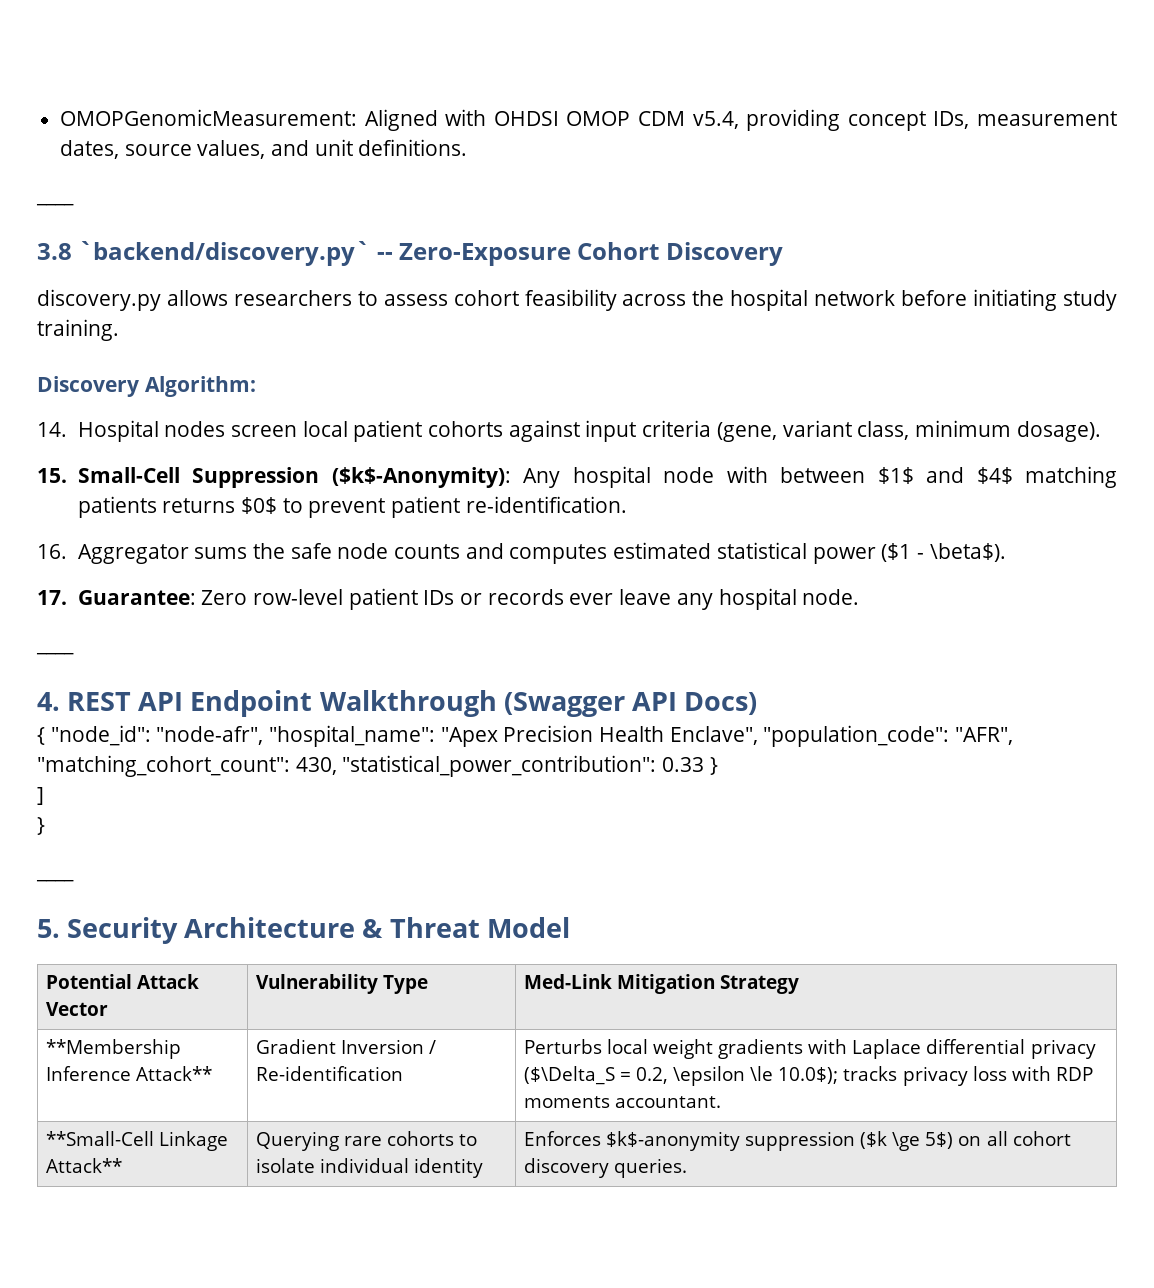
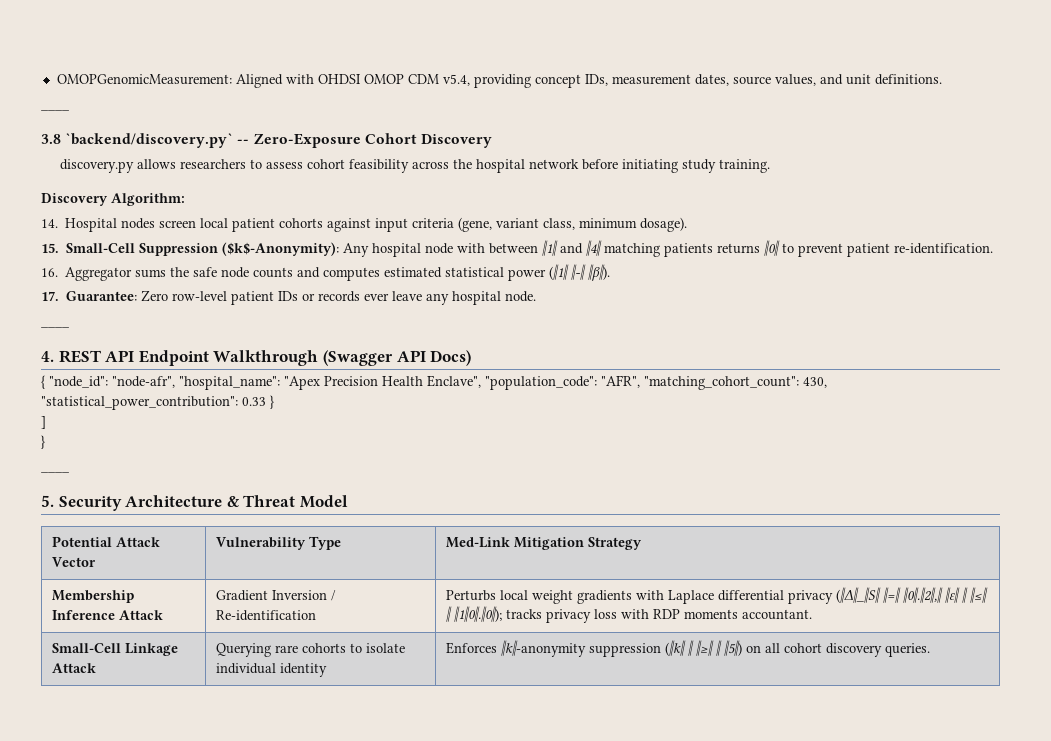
[877,467,1013,484] $1$ and $4$ -> [542,240,603,256] ‖1‖ and ‖4‖
[241,497,278,514] $0$ -> [764,240,781,256] ‖0‖
[881,543,1006,562] ($1 - \beta$). -> [549,264,611,281] (‖1‖ ‖-‖ ‖β‖).
[45,1039,181,1059] [45,1066,212,1081] **Membership Inference Attack** -> [52,590,135,603] [52,610,164,620] Membership Inference Attack
[523,1066,839,1086] ($\Delta_S = 0.2, \epsilon \le 10.0$); -> [836,587,989,603] [446,606,503,622] (‖Δ‖_‖S‖ ‖=‖ ‖0‖.‖2‖,‖ ‖ε‖ ‖ ‖≤‖ ‖ ‖1‖0‖.‖0‖);
[45,1131,228,1151] [45,1158,122,1173] **Small-Cell Linkage Attack** -> [52,643,179,656] [52,663,97,673] Small-Cell Linkage Attack
[605,1131,954,1151] $k$-anonymity suppression ($k \ge 5$) -> [501,640,743,657] ‖k‖-anonymity suppression (‖k‖ ‖ ‖≥‖ ‖ ‖5‖)

